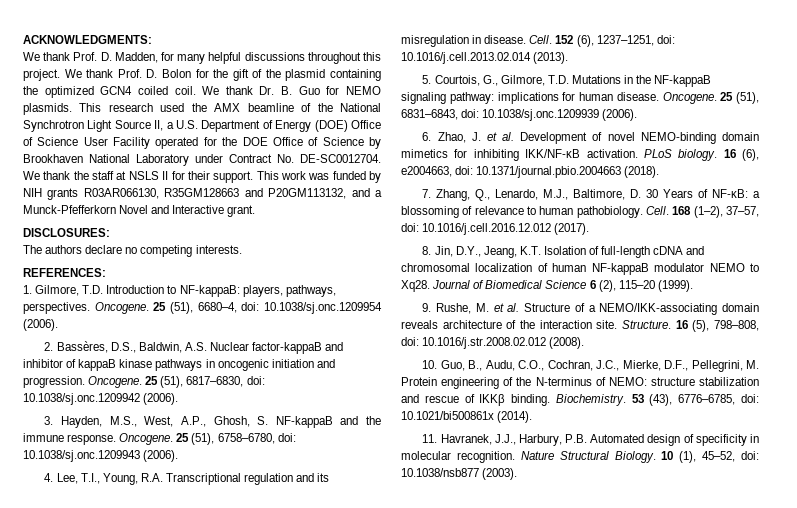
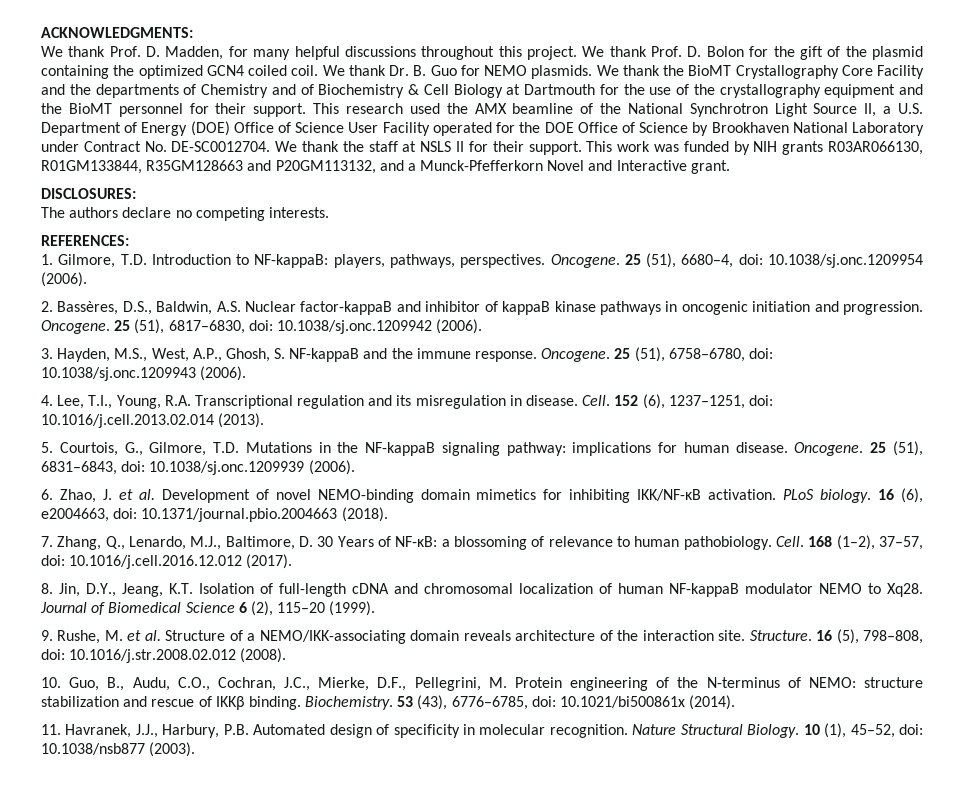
(72, 109) none -> [596,65,924,79] [41,84,923,98] [41,103,307,117] We thank the BioMT Crystallography Core Facility and the departments of Chemistry and of Biochemistry & Cell Biology at Dartmouth for the use of the crystallography equipment and the BioMT personnel for their support.
(159, 193) none -> [41,160,142,174] R01GM133844,

